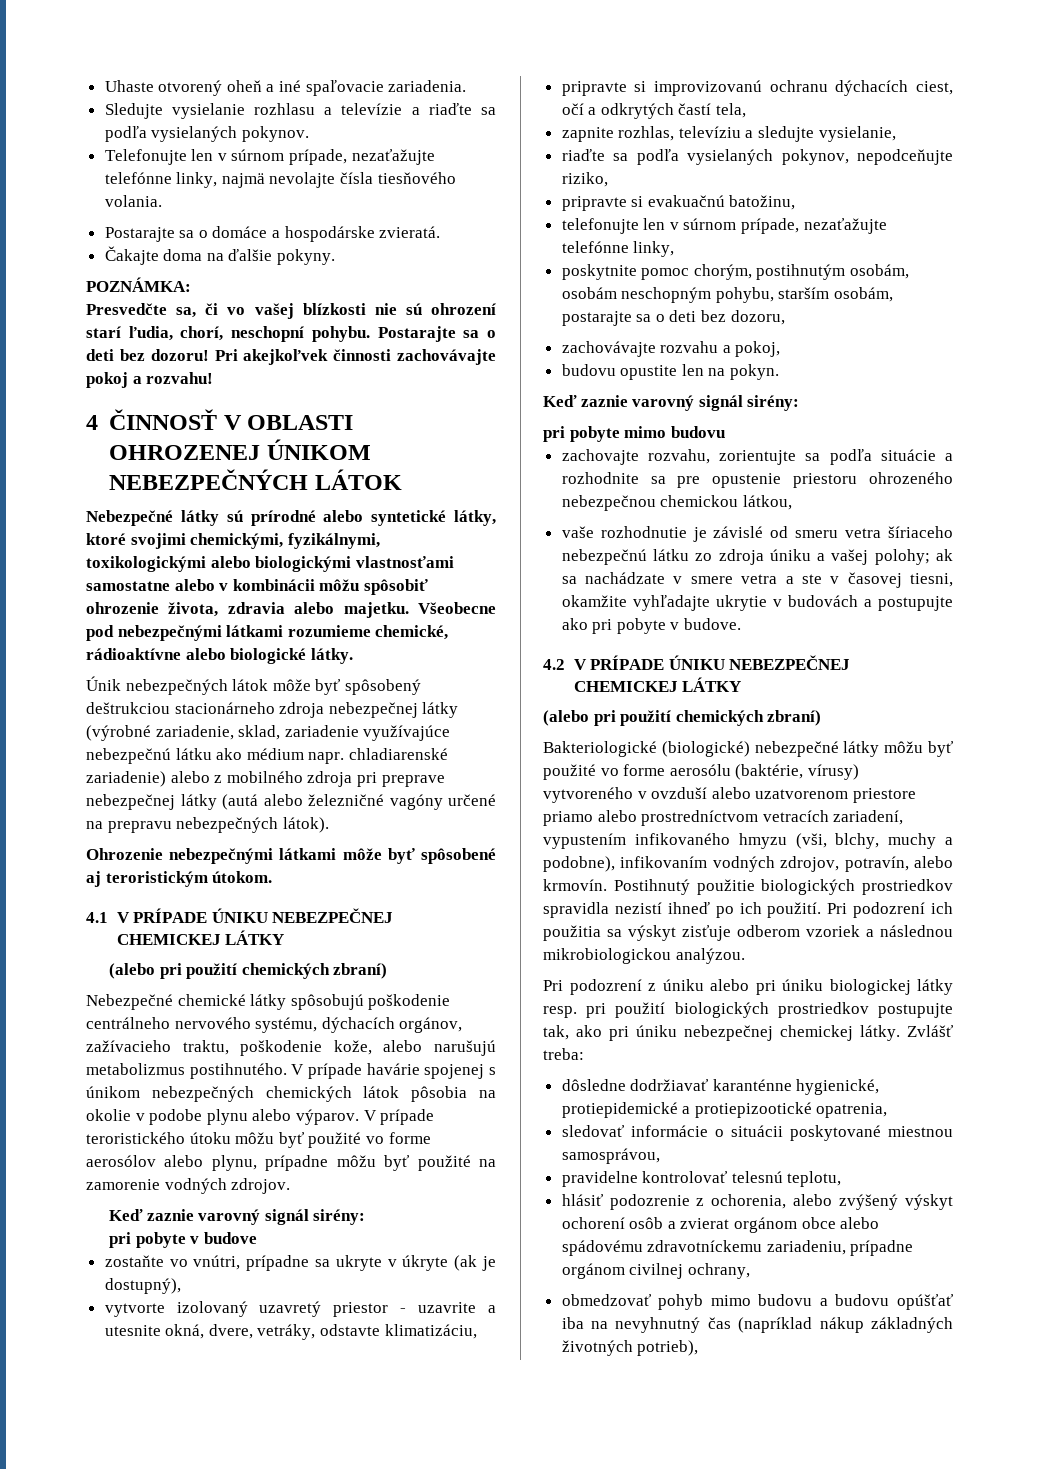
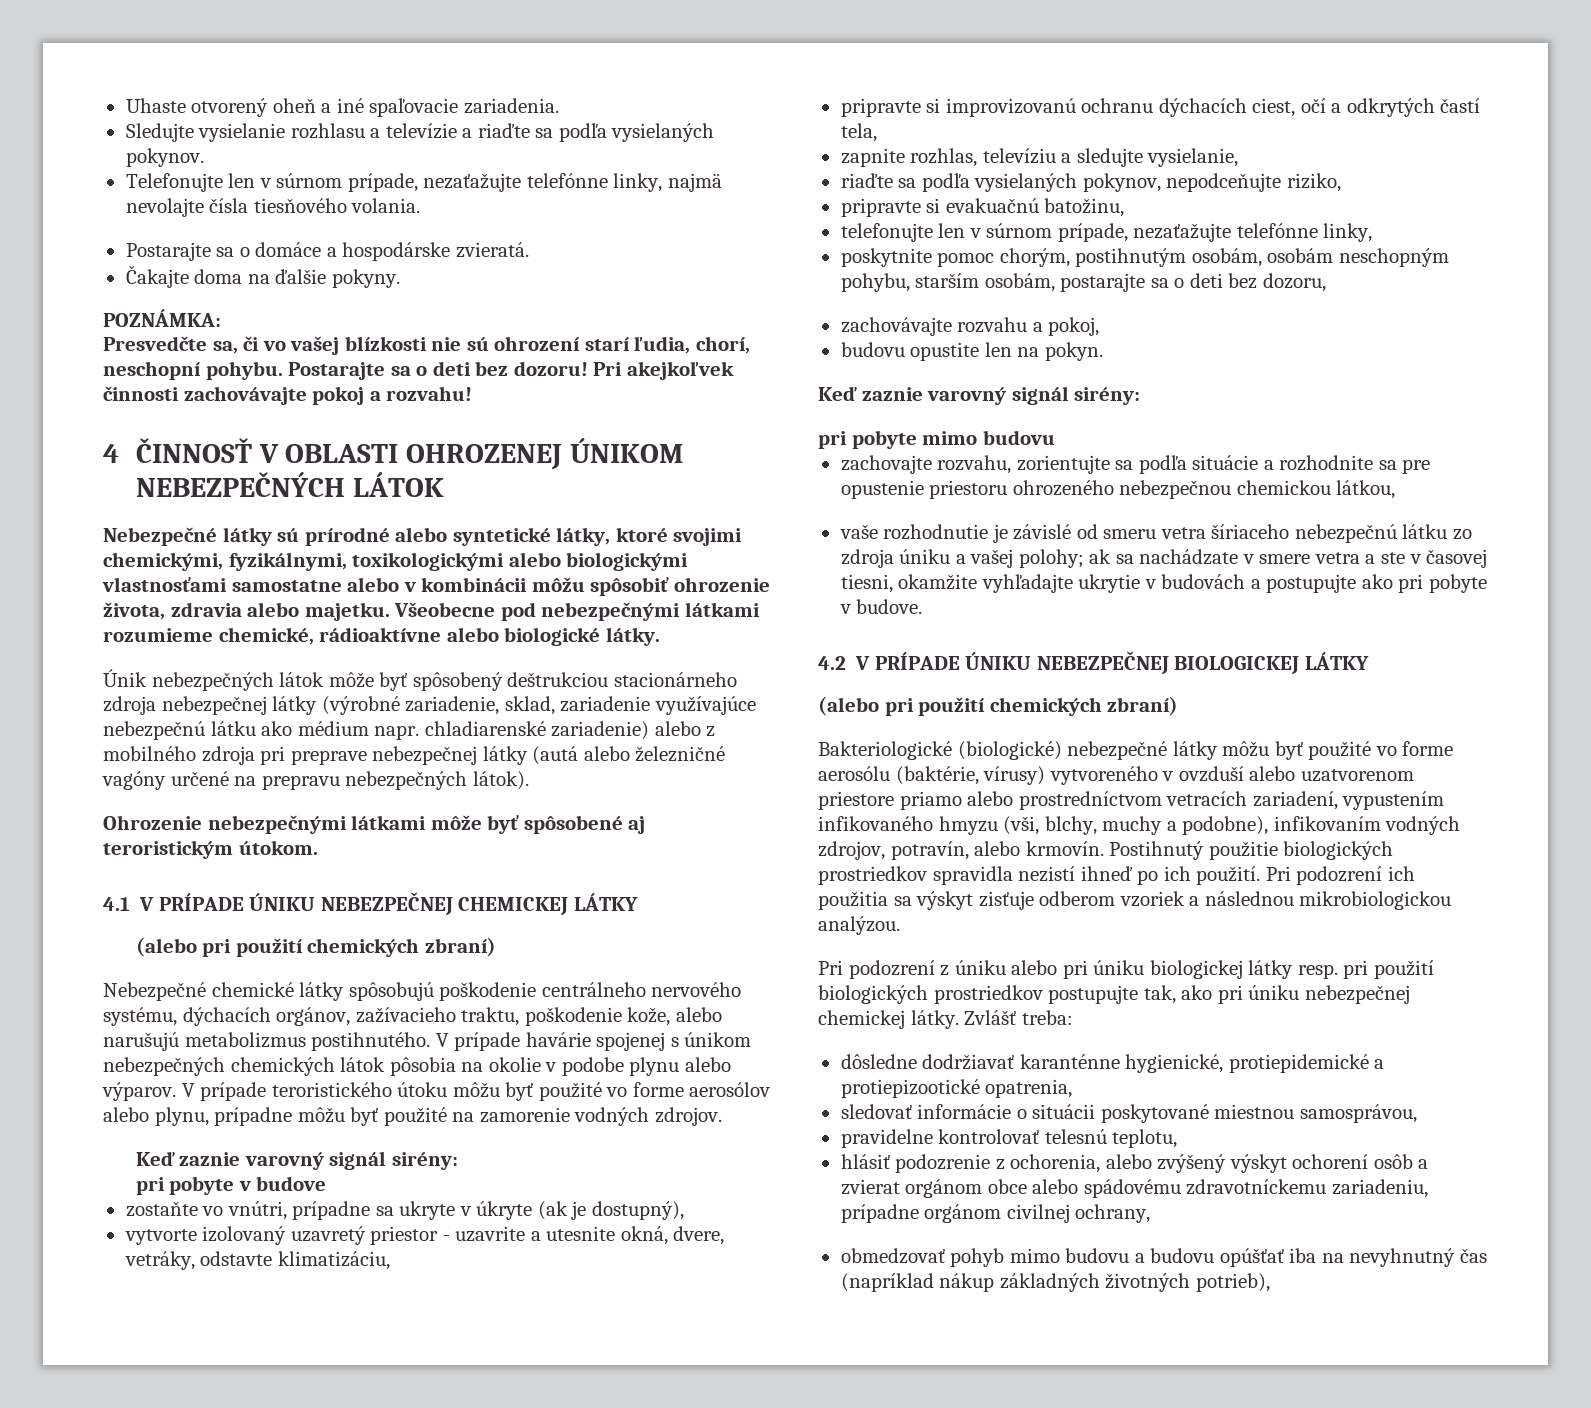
[573,681,678,692] CHEMICKEJ -> [1174,656,1300,674] BIOLOGICKEJ

